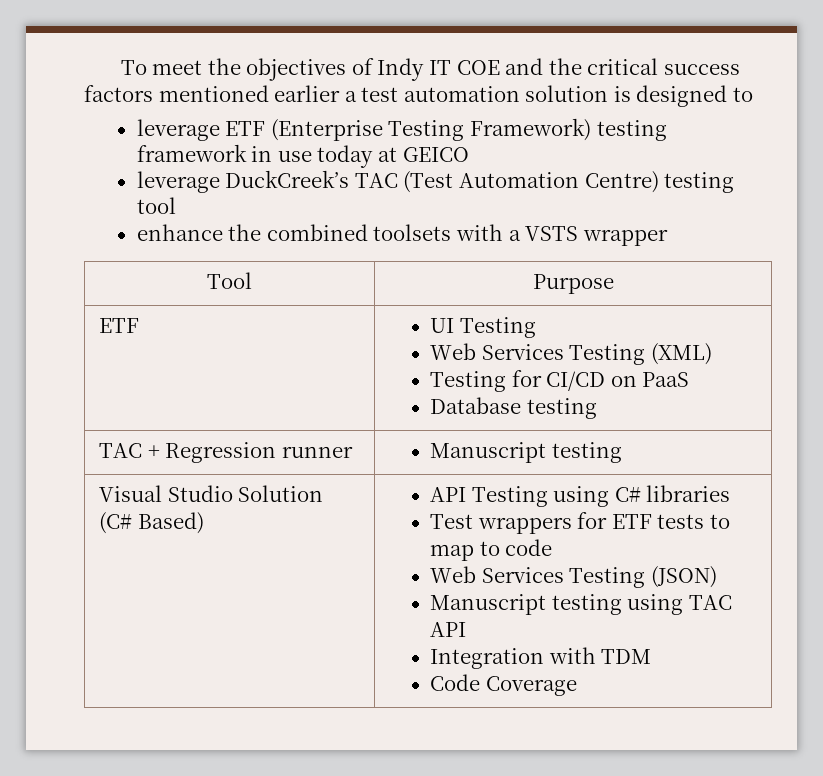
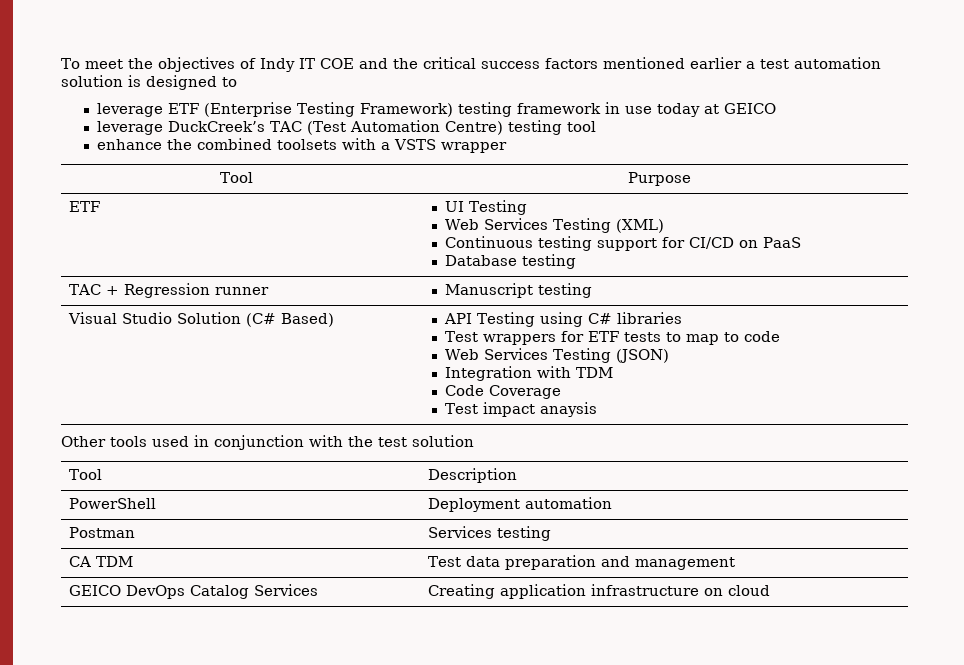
[430,371,507,392] Testing -> [445,236,658,251] Continuous testing support
[430,594,732,615] [430,622,467,637] // Manuscript testing using TAC API -> (670, 356) none
(577, 686) none -> [445,402,598,417] [61,435,474,450] [68,469,102,480] [427,468,517,483] [68,498,156,509] [427,497,612,512] [68,527,135,538] [427,526,551,541] [68,556,133,567] [427,555,735,570] [68,584,318,599] [427,584,770,599] // Test impact anaysis // Other tools used in conjunction with the test solution // Tool | Description // PowerShell | Deployment automation // Postman | Services testing // CA TDM | Test data preparation and management // GEICO DevOps Catalog Services | Creating application infrastructure on cloud

